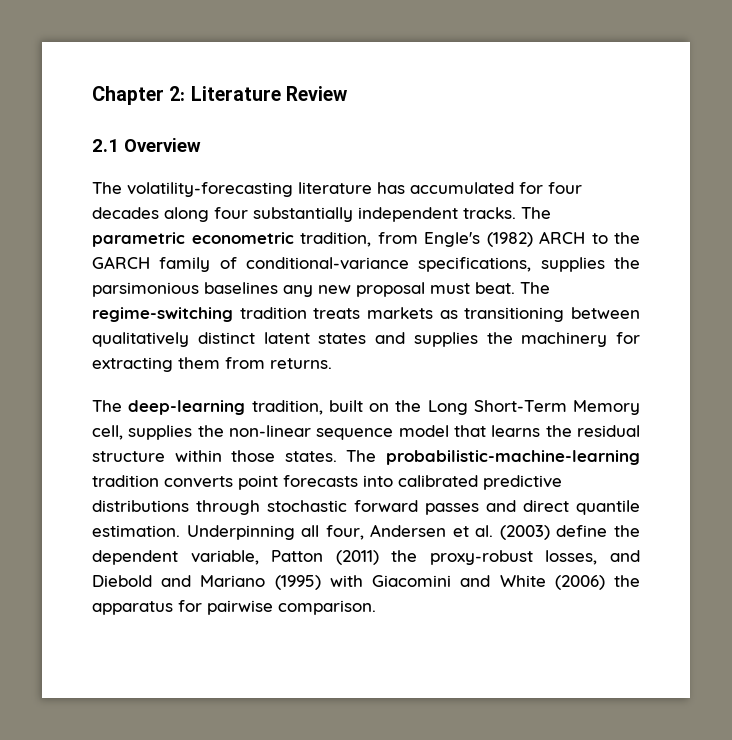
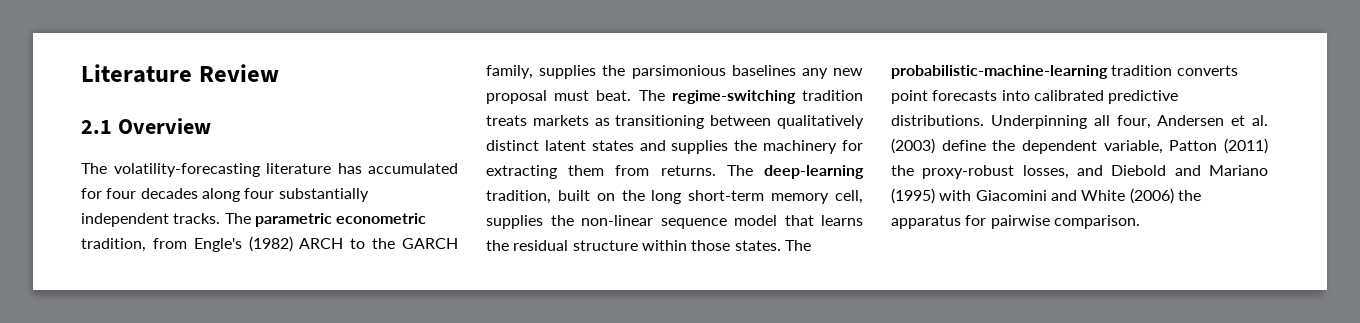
[92,86,186,105] Chapter 2: -> (81, 73) none
[159,257,532,272] family of conditional-variance specifications, -> [486,65,533,79] family,
(332, 363) // -> (716, 170) none
[427,400,640,415] Long Short-Term Memory -> [651,190,830,204] long short-term memory
[92,500,640,515] [92,525,180,537] distributions through stochastic forward passes and direct quantile estimation. -> [891,115,984,126] distributions.

